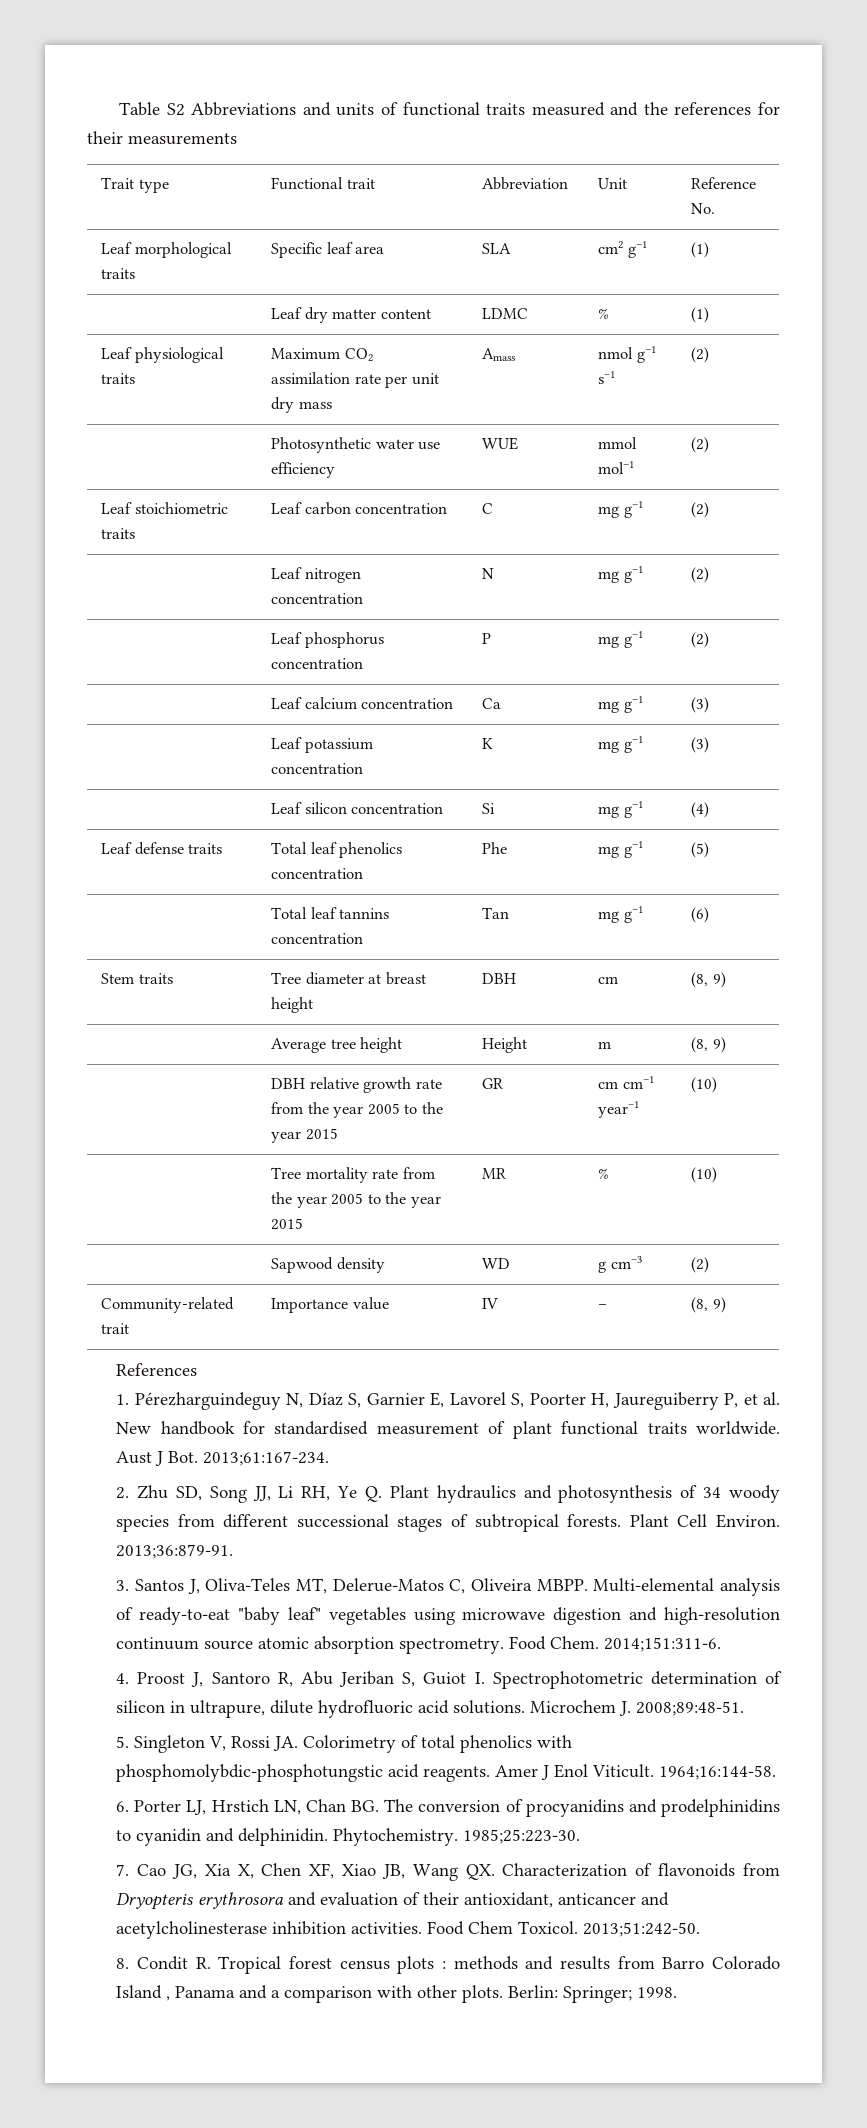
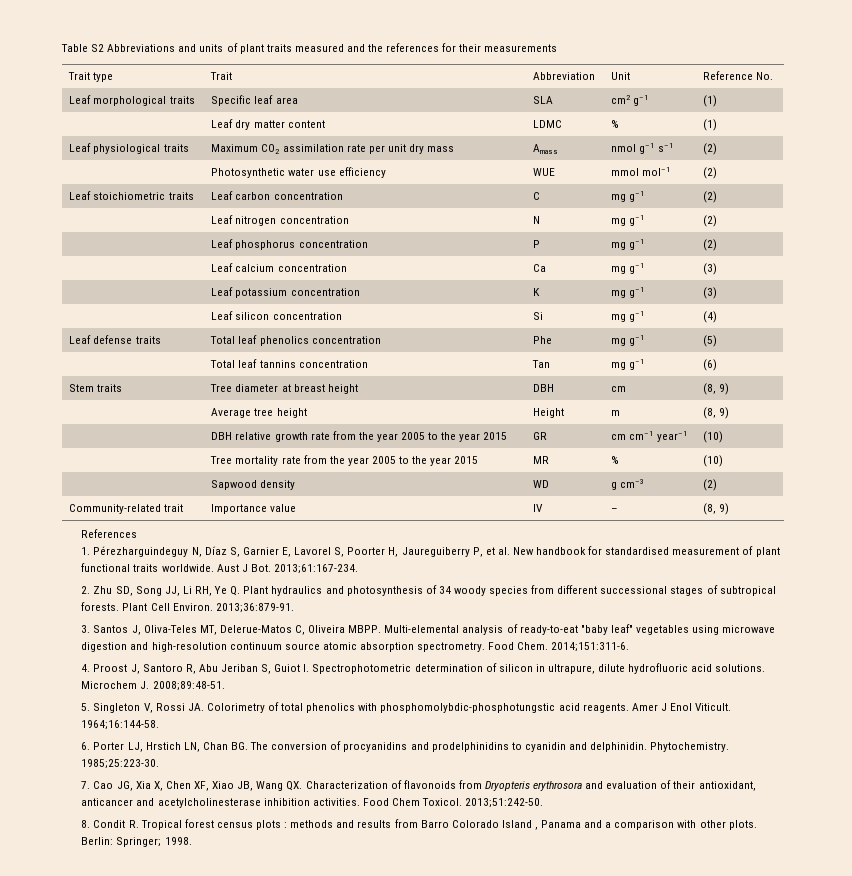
[402,102,480,116] functional -> [239,44,264,54] plant
[271,177,375,190] Functional trait -> [210,72,233,80] Trait

